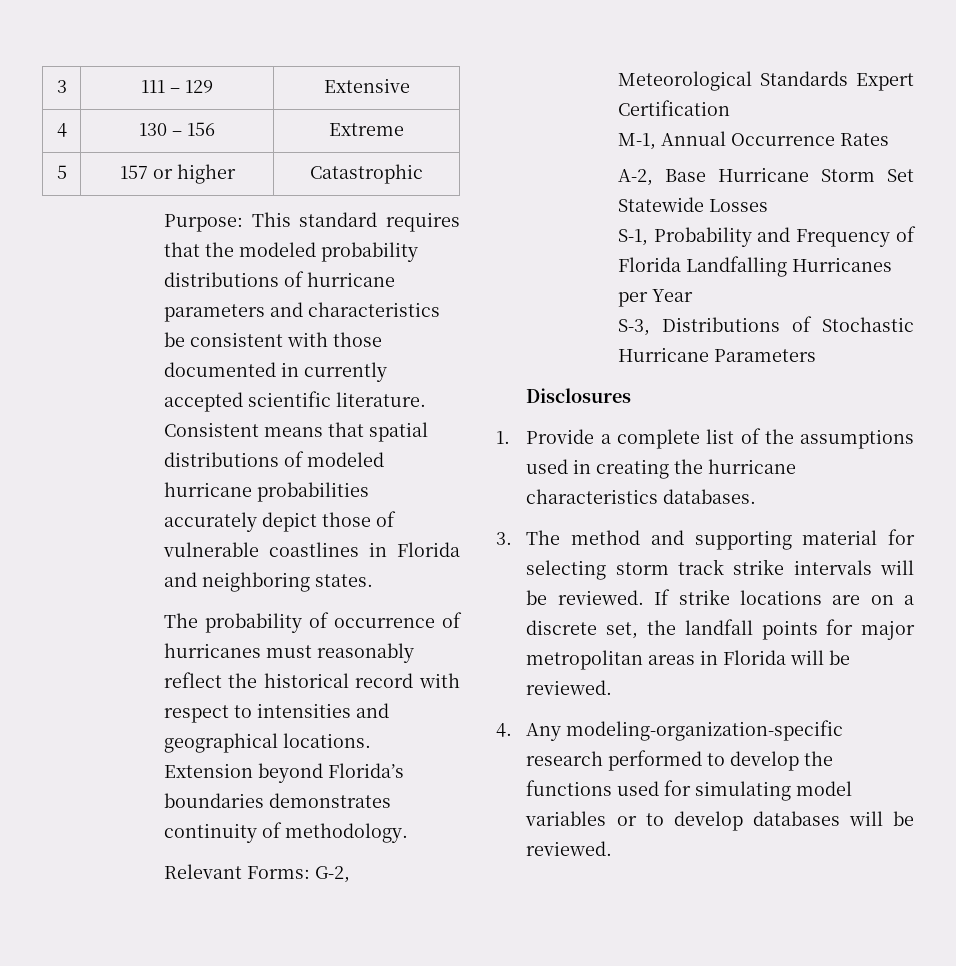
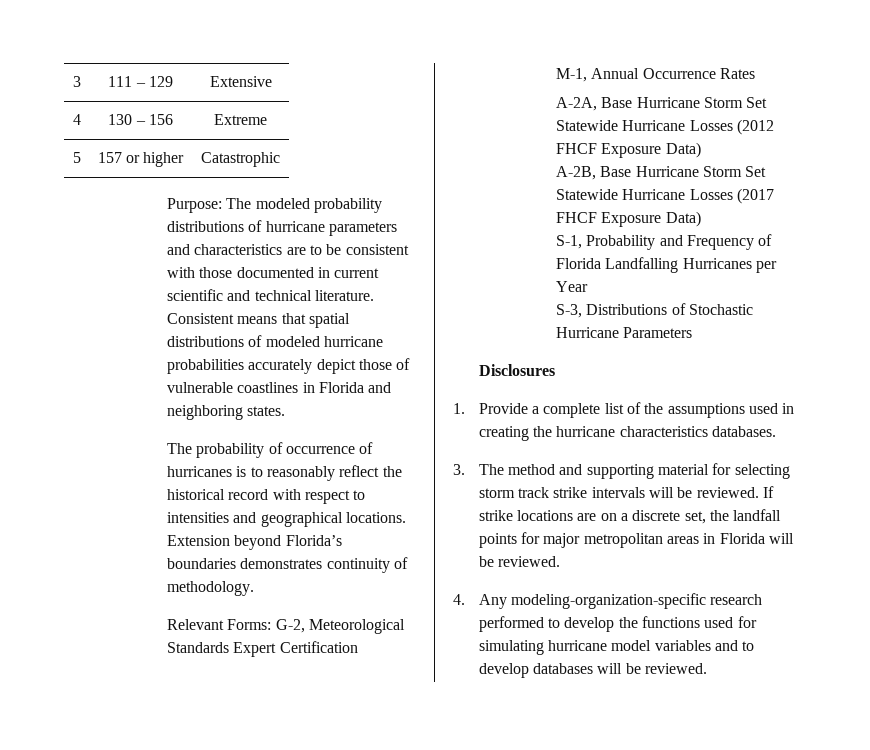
[251,212,460,232] [163,242,234,257] This standard requires that the -> [226,198,252,209] The
(440, 309) none -> [286,245,322,255] are to
[303,362,387,382] [163,391,331,412] currently accepted scientific -> [334,268,380,278] [166,289,312,301] current scientific and technical
[265,645,312,658] must -> [236,466,263,477] is to
[617,167,914,186] [617,197,768,212] A-2, Base Hurricane Storm Set Statewide Losses -> [555,97,768,111] [555,119,774,135] [555,142,701,158] [555,166,767,180] [555,188,774,204] [555,211,701,227] A-2A, Base Hurricane Storm Set Statewide Hurricane Losses (2012 FHCF Exposure Data) // A-2B, Base Hurricane Storm Set Statewide Hurricane Losses (2017 FHCF Exposure Data)
(792, 791) none -> [548,640,608,651] hurricane
[616,816,637,826] or -> [715,640,739,651] and

